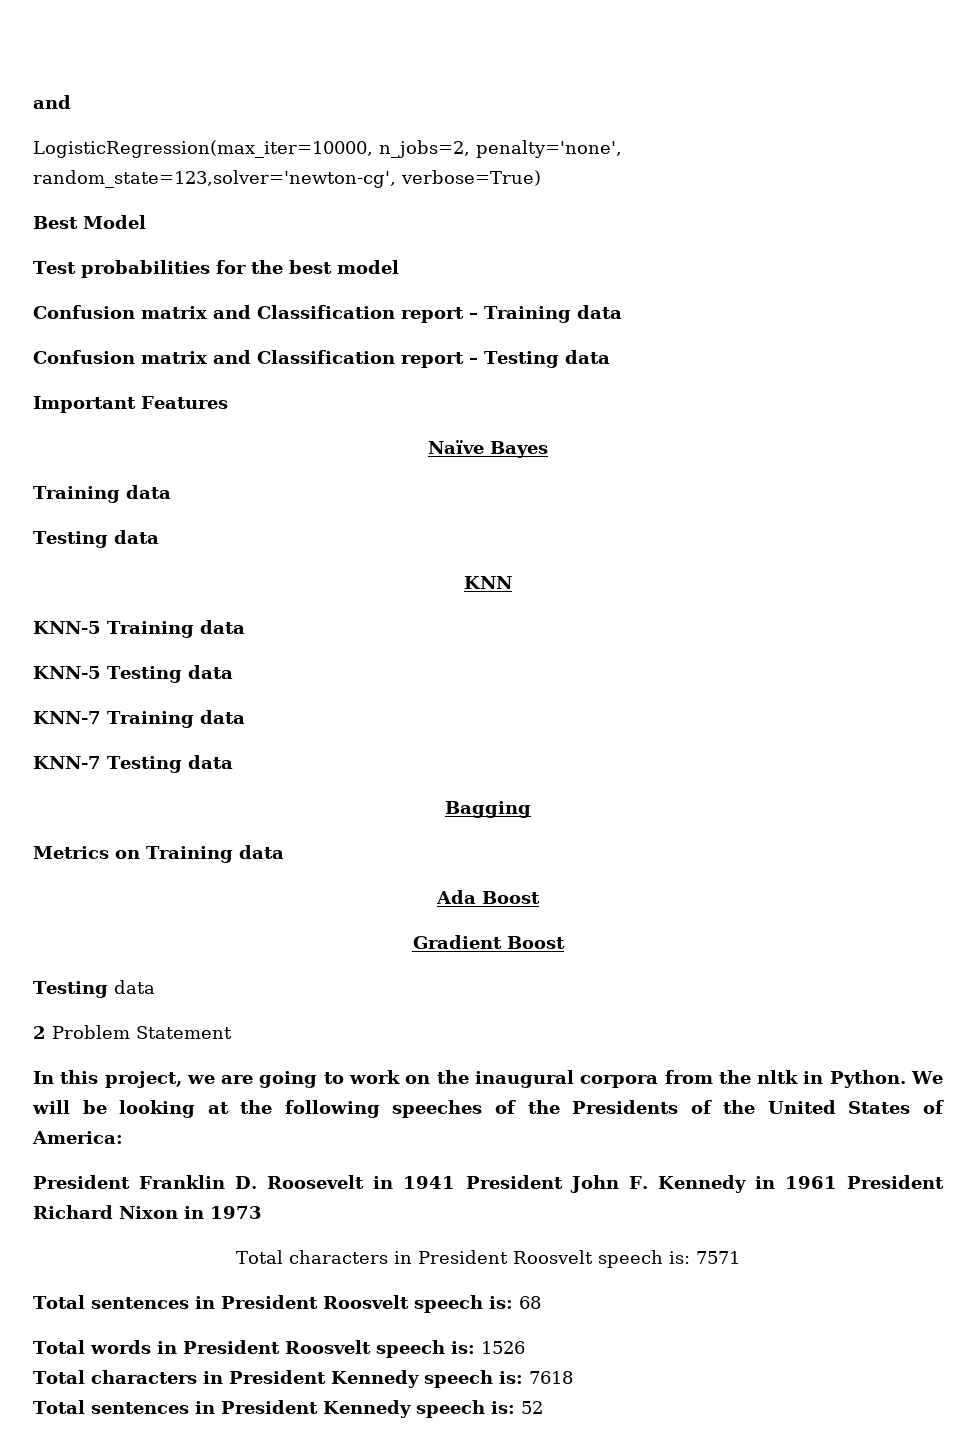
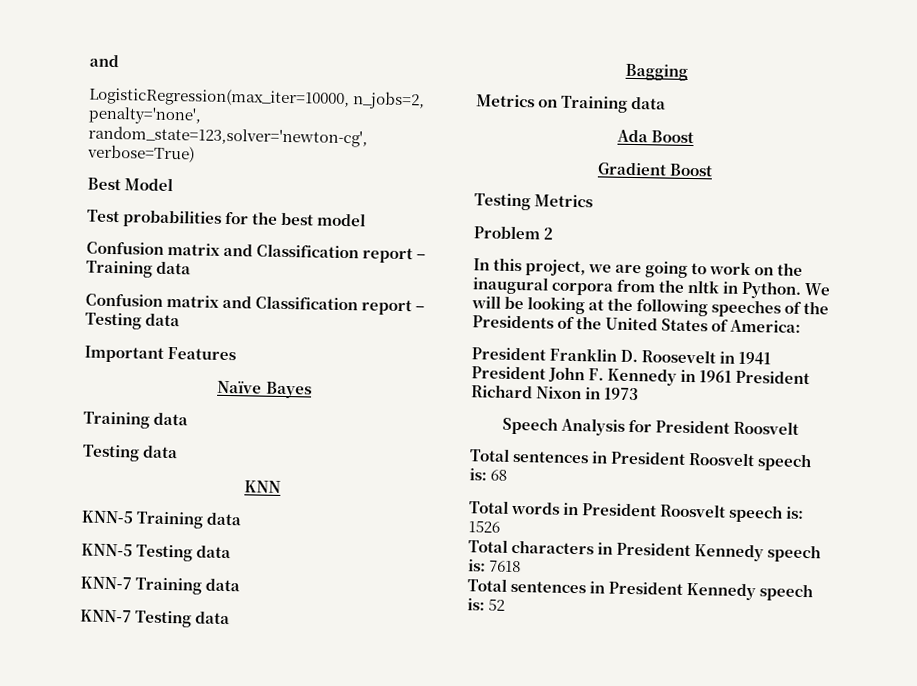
[113,980,155,994] data // -> [534,194,594,208] [473,225,541,240] Metrics // Problem
[52,1025,232,1039] Problem Statement -> (555, 233) none
[236,1250,740,1268] Total characters in President Roosvelt speech is: 7571 -> [501,416,800,436] Speech Analysis for President Roosvelt

